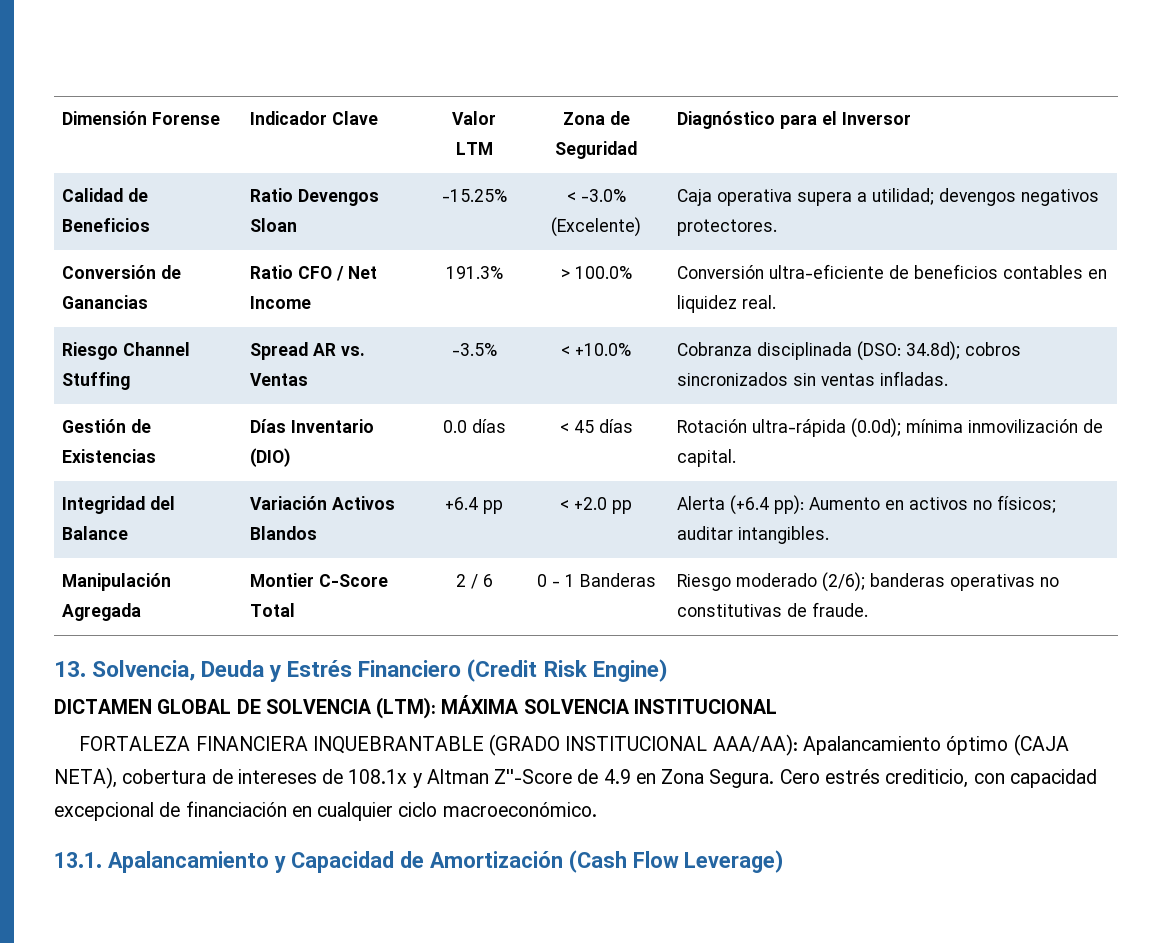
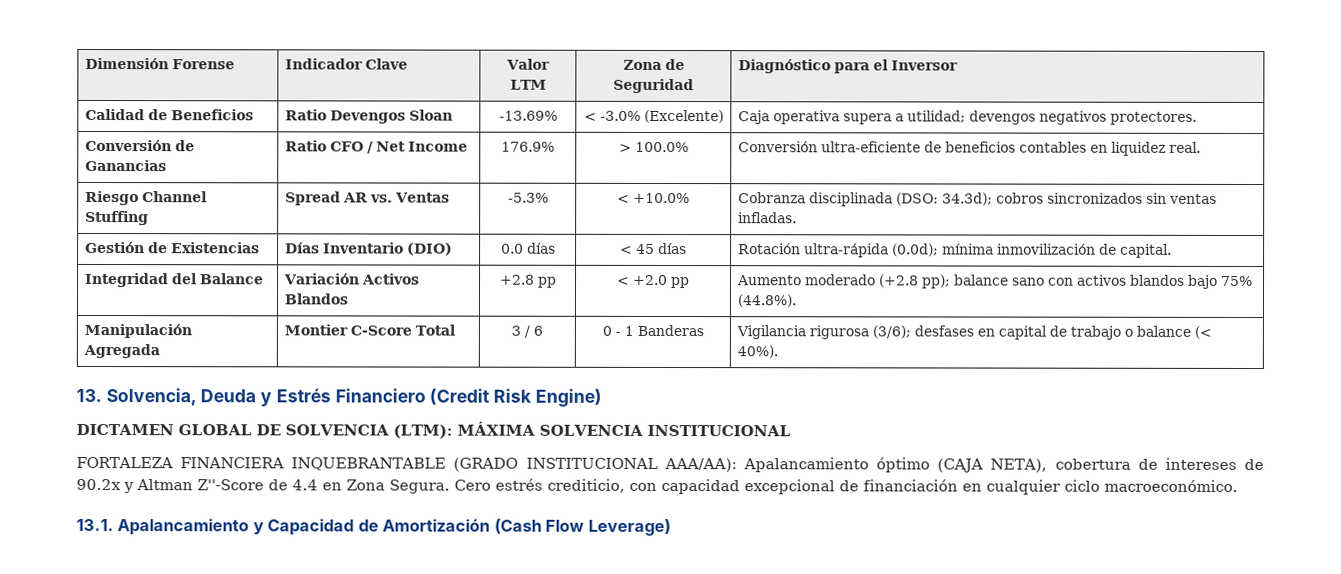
[441,189,507,202] -15.25% -> [498,110,558,121] -13.69%
[445,266,503,279] 191.3% -> [501,141,555,152] 176.9%
[451,343,497,356] -3.5% -> [507,192,549,203] -5.3%
[906,341,961,361] 34.8d); -> [942,192,994,206] 34.3d);
[445,497,478,510] +6.4 -> [499,274,535,285] +2.8
[677,495,1057,515] [677,526,830,544] Alerta (+6.4 pp): Aumento en activos no físicos; auditar intangibles. -> [737,274,1254,289] [737,294,797,308] Aumento moderado (+2.8 pp); balance sano con activos blandos bajo 75% (44.8%).
[455,574,466,587] 2 -> [511,325,521,336] 3
[677,572,1060,592] [677,602,869,617] Riesgo moderado (2/6); banderas operativas no constitutivas de fraude. -> [736,325,1213,340] [737,345,779,359] Vigilancia rigurosa (3/6); desfases en capital de trabajo o balance (< 40%).
[348,769,408,784] 108.1x -> [76,478,121,491] 90.2x
[603,769,631,784] 4.9 -> [292,479,318,491] 4.4

